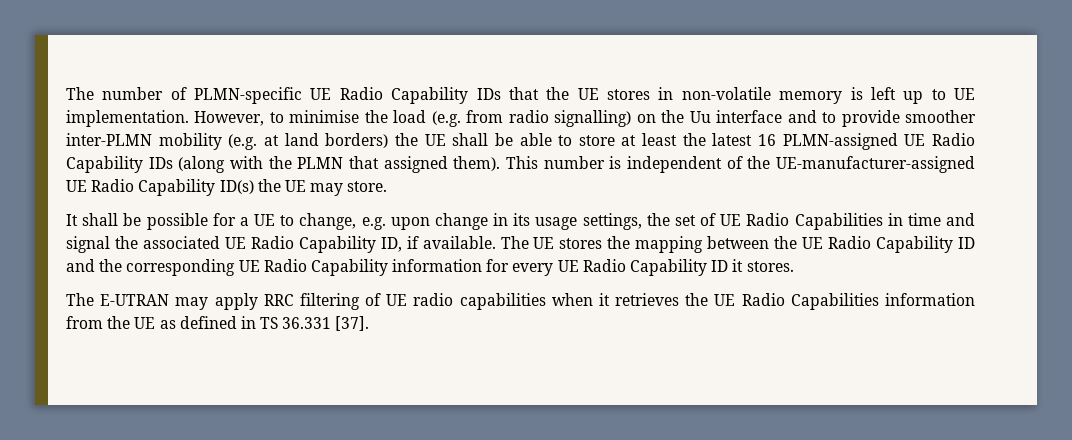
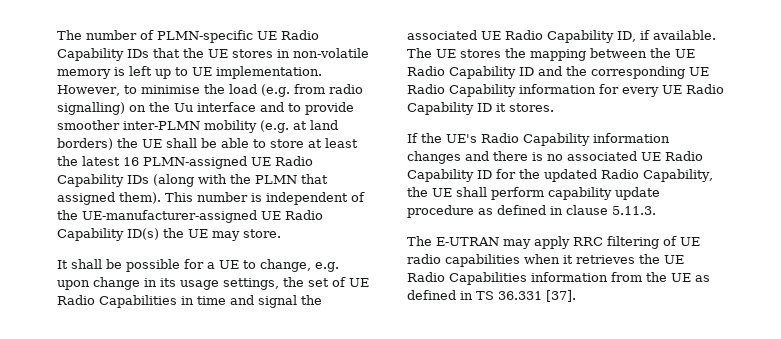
(794, 266) none -> [407,133,670,146] [407,151,703,164] [407,169,713,182] [407,187,660,200] [407,205,656,218] // If the UE's Radio Capability information changes and there is no associated UE Radio Capability ID for the updated Radio Capability, the UE shall perform capability update procedure as defined in clause 5.11.3.

